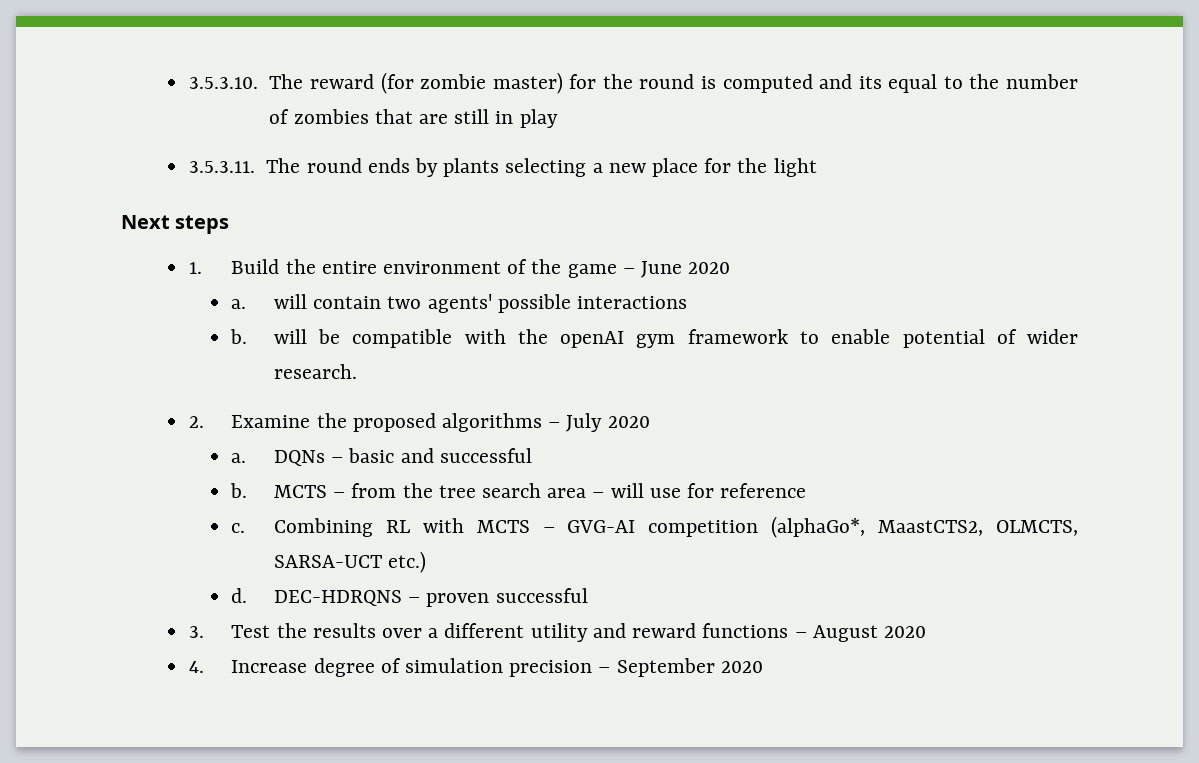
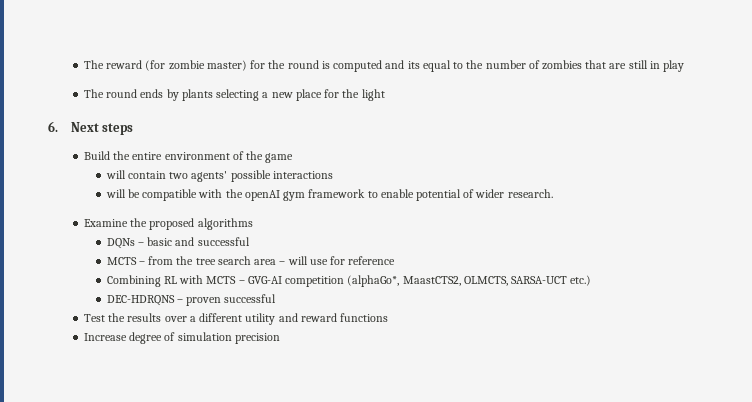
[188,77,258,89] 3.5.3.10. -> (83, 64) none
[188,161,255,173] 3.5.3.11. -> (685, 66) none
(817, 167) none -> [48,121,58,132] 6.
[188,262,202,274] 1. -> (134, 129) none
[622,261,731,278] [231,299,247,309] – June 2020 // a. -> (294, 158) //
[230,329,248,344] b. -> (333, 175) none
[188,416,204,428] 2. -> (553, 193) none
[548,413,650,432] [231,453,247,463] – July 2020 // a. -> (253, 224) //
[230,483,248,498] b. -> (250, 241) none
[231,523,246,533] c. -> (396, 260) none
[231,588,248,603] d. -> (592, 280) none
[188,626,204,638] 3. -> (277, 298) none
[794,625,926,642] [188,661,204,673] – August 2020 // 4. -> (389, 317) //
[598,658,763,677] – September 2020 -> (280, 338) none

